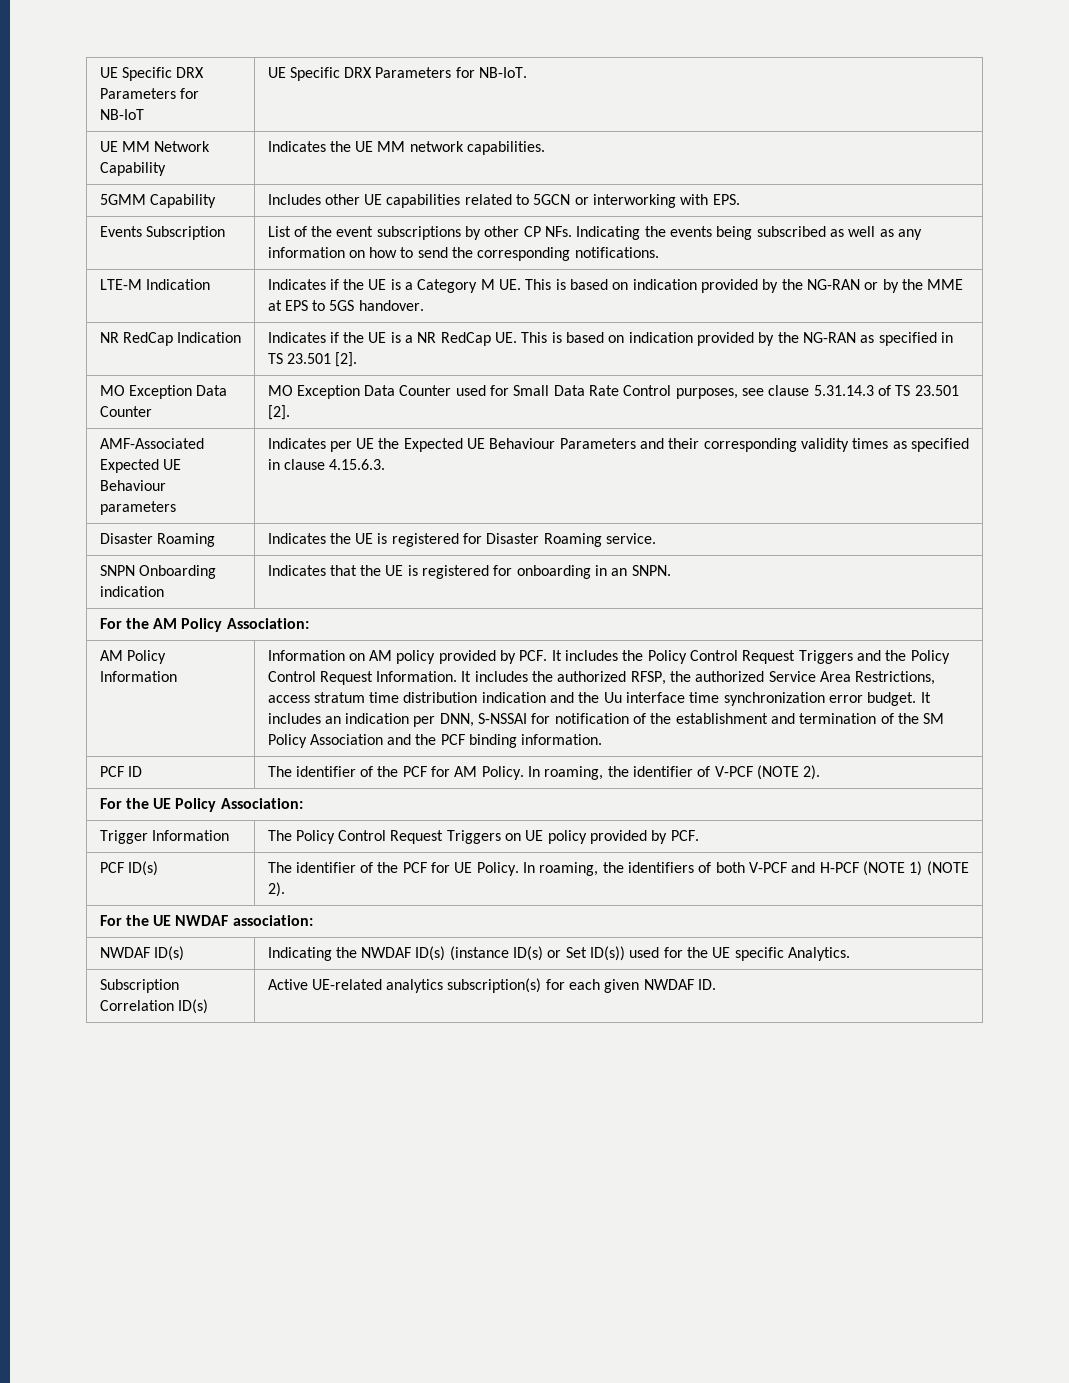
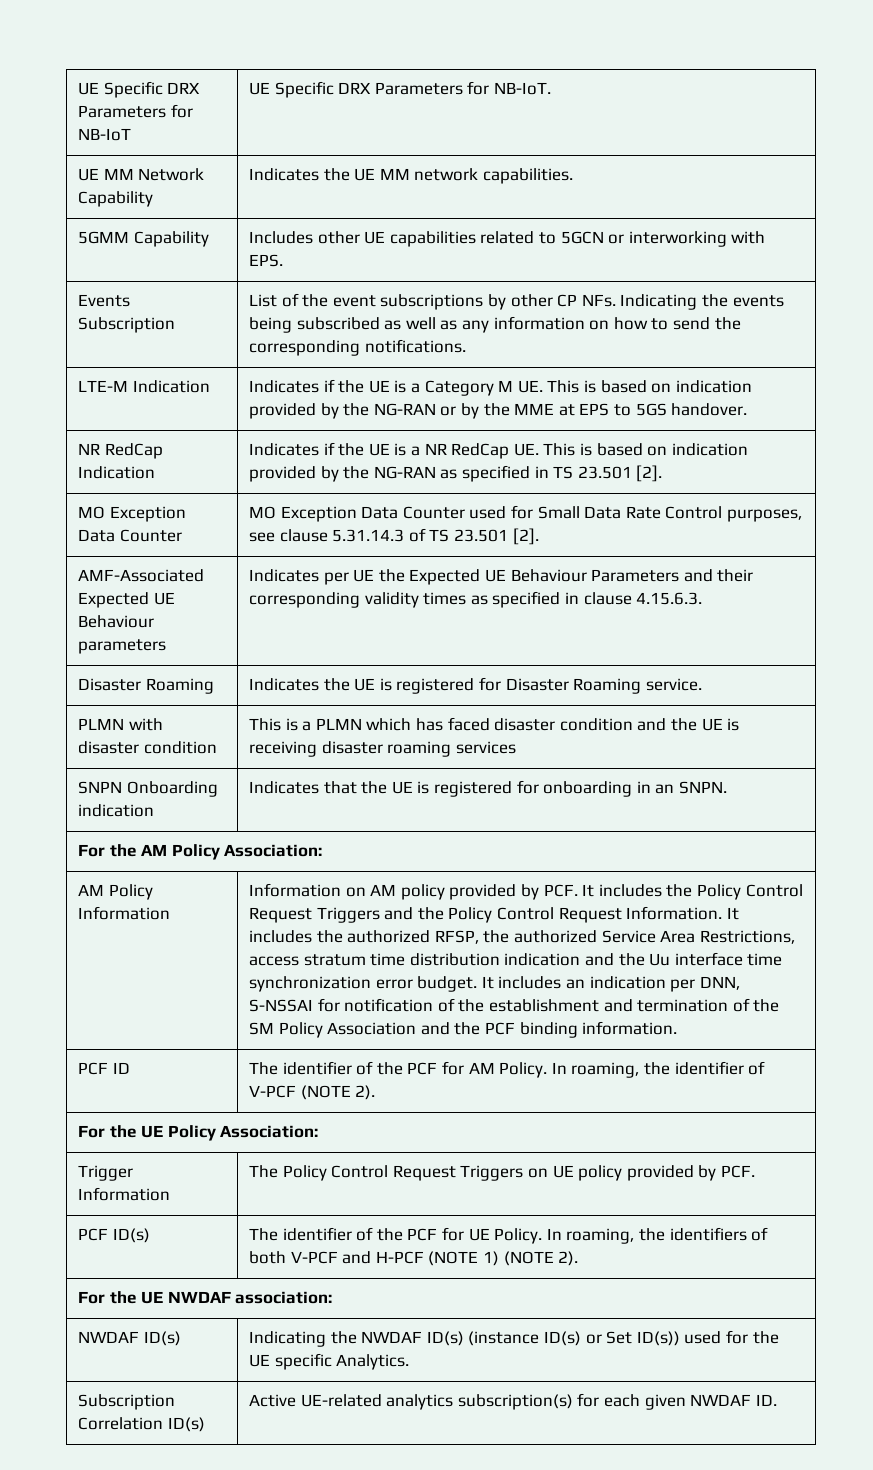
(657, 538) none -> [78,718,163,731] [78,741,217,754] [249,717,740,731] [249,741,516,757] // PLMN with disaster condition | This is a PLMN which has faced disaster condition and the UE is receiving disaster roaming services

